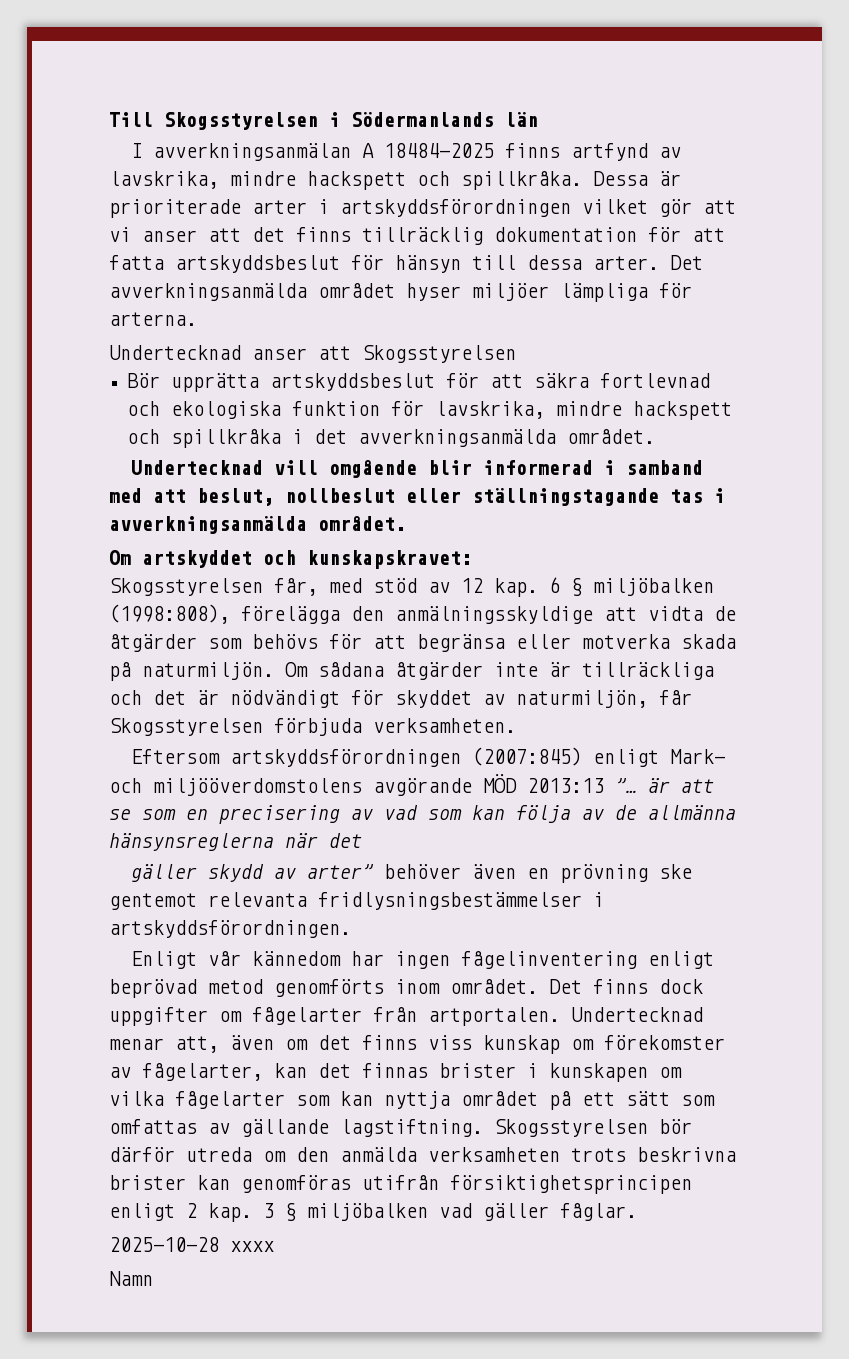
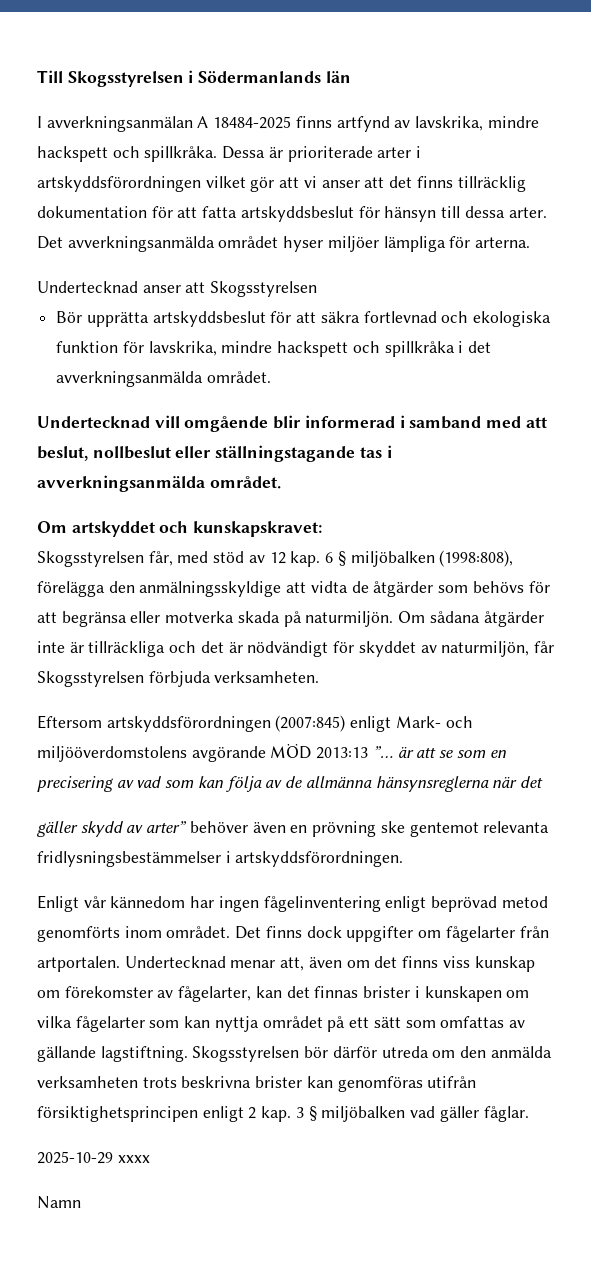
[109,1237,219,1252] 2025-10-28 -> [37,1151,113,1164] 2025-10-29

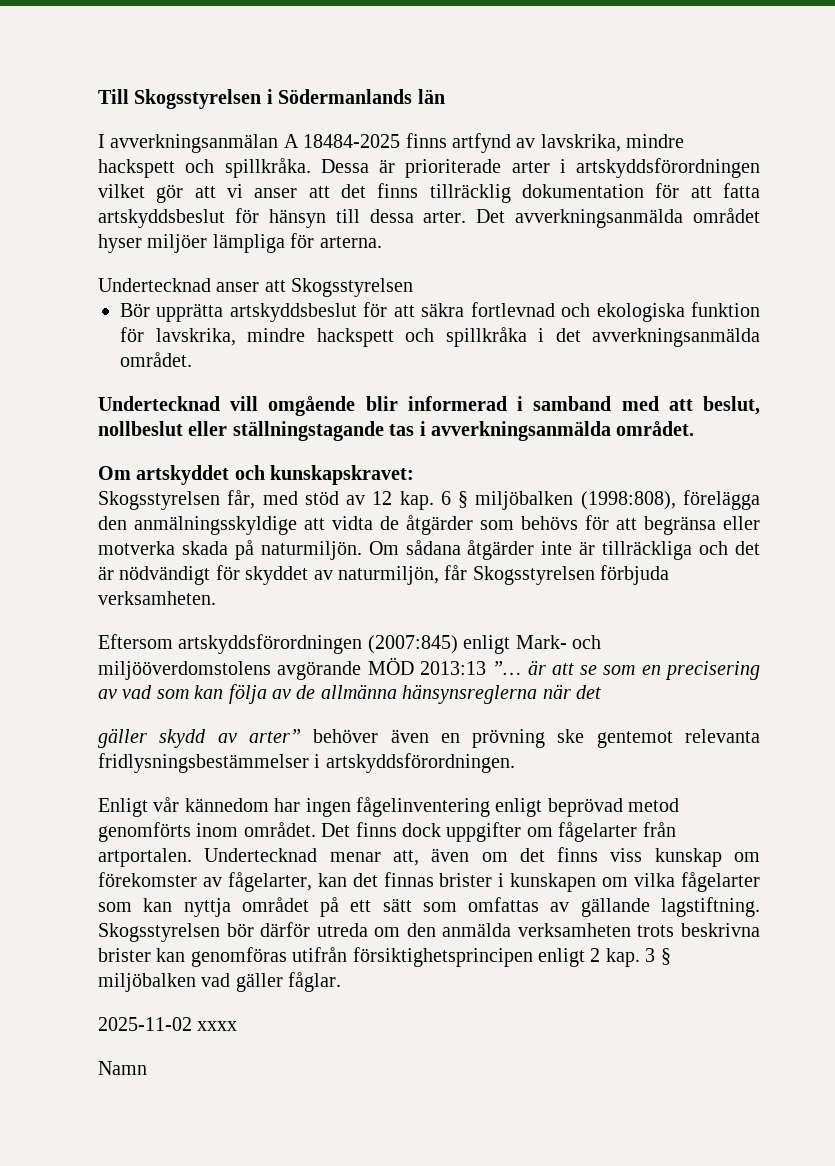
[37,1151,113,1164] 2025-10-29 -> [98,1017,192,1031] 2025-11-02

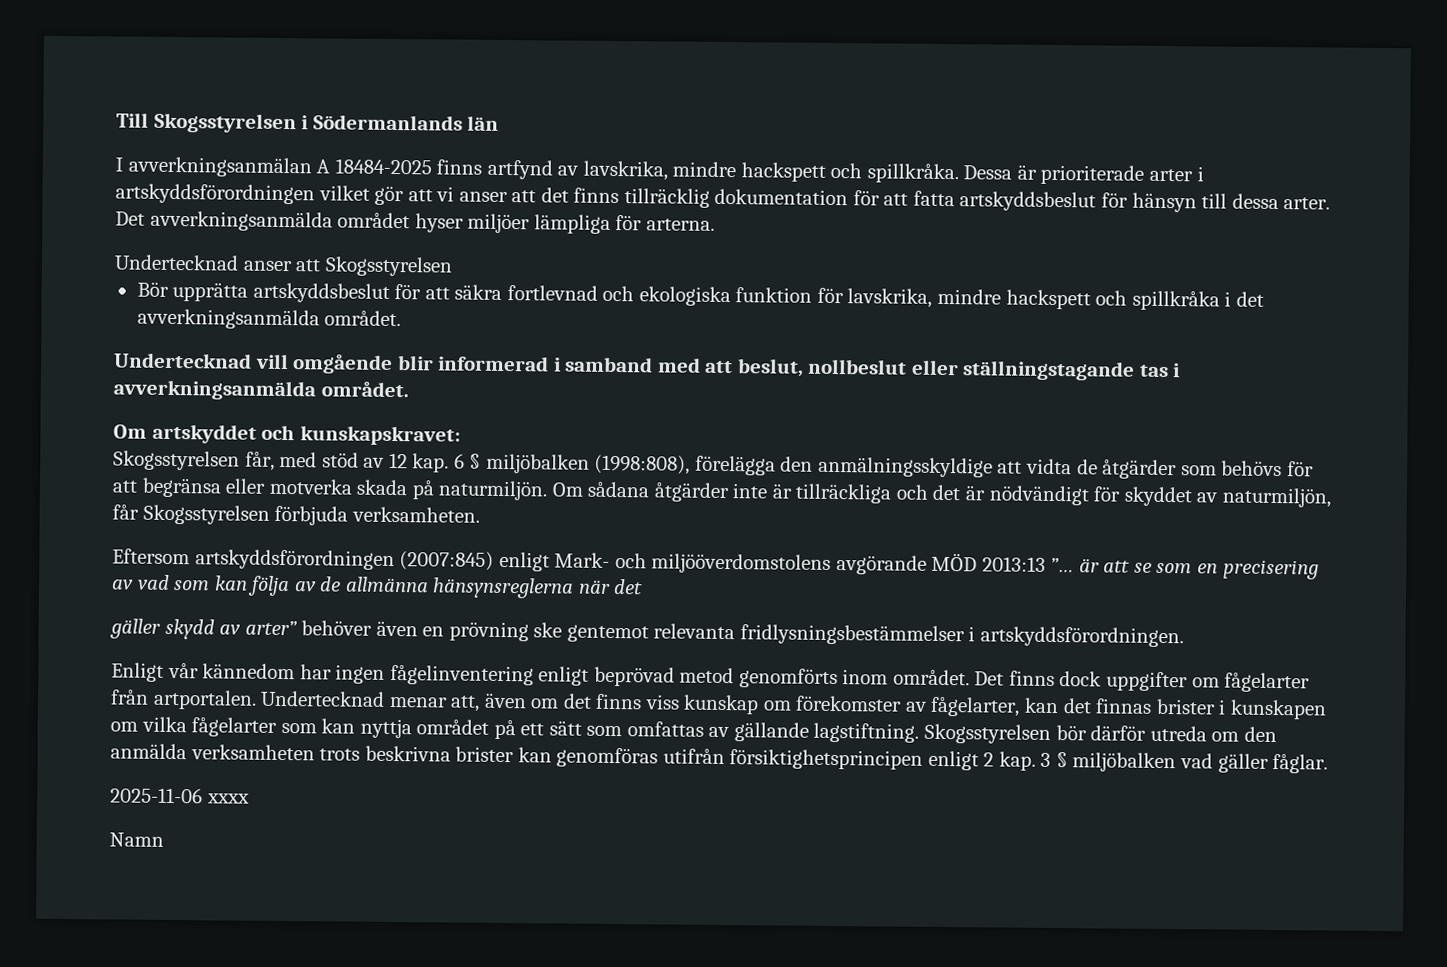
[98,1017,192,1031] 2025-11-02 -> [110,787,203,804] 2025-11-06

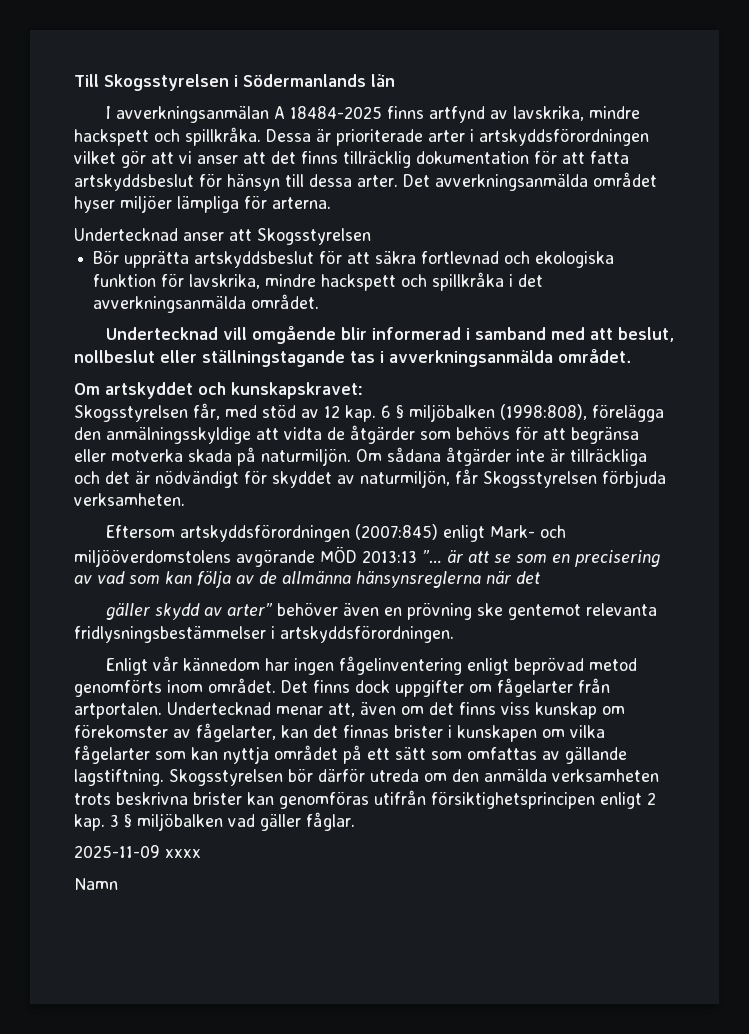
[110,787,203,804] 2025-11-06 -> [74,845,160,858] 2025-11-09

